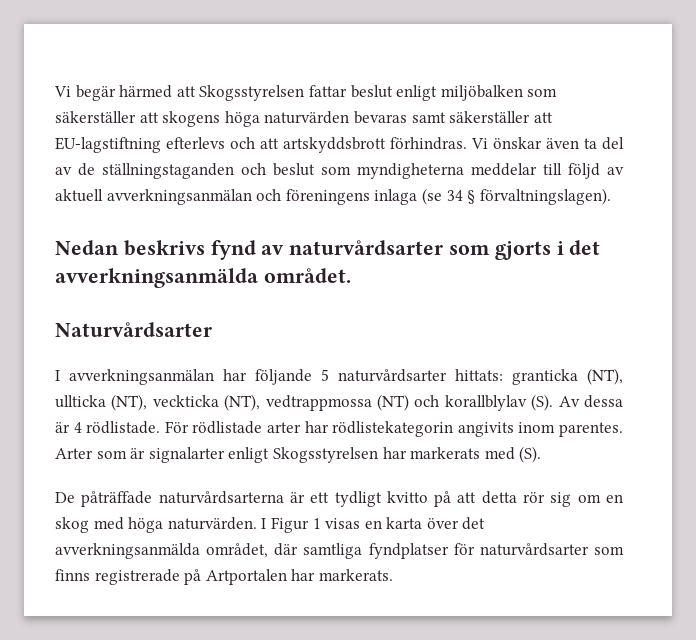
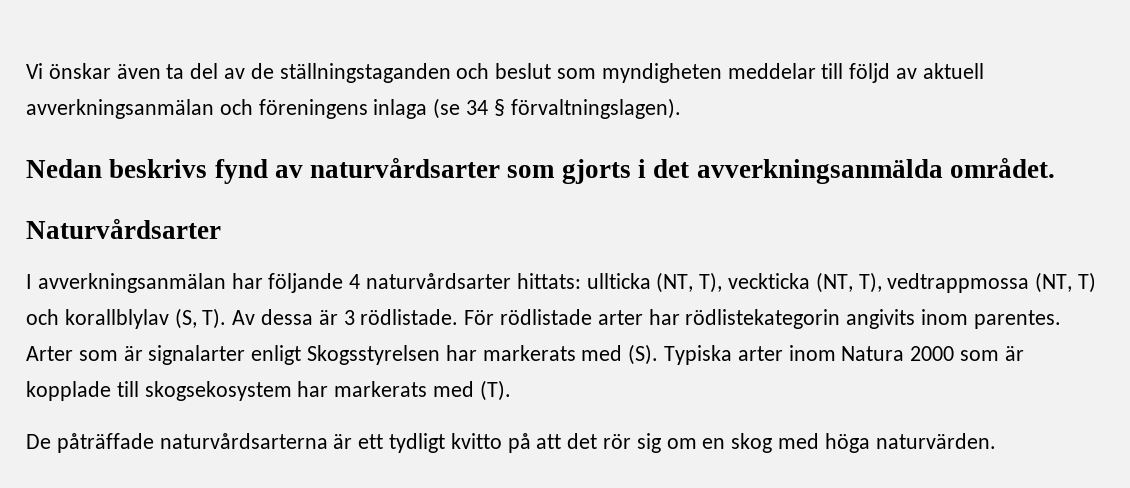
[54,85,558,101] [55,111,553,127] [55,137,488,153] Vi begär härmed att Skogsstyrelsen fattar beslut enligt miljöbalken som säkerställer att skogens höga naturvärden bevaras samt säkerställer att EU-lagstiftning efterlevs och att artskyddsbrott förhindras. Vi -> [26,63,43,79] Vi
[357,163,464,179] myndigheterna -> [601,63,722,83] myndigheten
[321,369,329,381] 5 -> [349,274,361,289] 4
[512,368,623,385] [55,394,554,411] granticka (NT), ullticka (NT), veckticka (NT), vedtrappmossa (NT) och korallblylav (S). -> [586,272,1097,293] [26,308,227,329] ullticka (NT, T), veckticka (NT, T), vedtrappmossa (NT, T) och korallblylav (S, T).
[73,422,82,433] 4 -> [343,310,355,325] 3
(542, 454) none -> [664,345,1024,365] [26,380,511,401] Typiska arter inom Natura 2000 som är kopplade till skogsekosystem har markerats med (T).
[481,491,517,504] detta -> [567,433,598,449] det
[261,517,486,533] [55,543,624,559] [55,569,393,585] I Figur 1 visas en karta över det avverkningsanmälda området, där samtliga fyndplatser för naturvårdsarter som finns registrerade på Artportalen har markerats. -> (996, 441) none

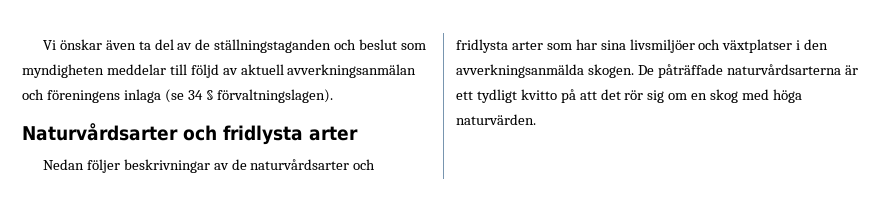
[26,157,1055,184] [26,218,221,239] [26,272,1097,293] [26,308,1061,329] [26,344,1024,365] [26,380,511,401] Nedan beskrivs fynd av naturvårdsarter som gjorts i det avverkningsanmälda området. // Naturvårdsarter // I avverkningsanmälan har följande 4 naturvårdsarter hittats: ullticka (NT, T), veckticka (NT, T), vedtrappmossa (NT, T) och korallblylav (S, T). Av dessa är 3 rödlistade. För rödlistade arter har rödlistekategorin angivits inom parentes. Arter som är signalarter enligt Skogsstyrelsen har markerats med (S). Typiska arter inom Natura 2000 som är kopplade till skogsekosystem har markerats med (T). // -> [22,123,358,145] [42,159,376,173] [456,39,829,53] [456,64,634,78] Naturvårdsarter och fridlysta arter // Nedan följer beskrivningar av de naturvårdsarter och fridlysta arter som har sina livsmiljöer och växtplatser i den avverkningsanmälda skogen.

